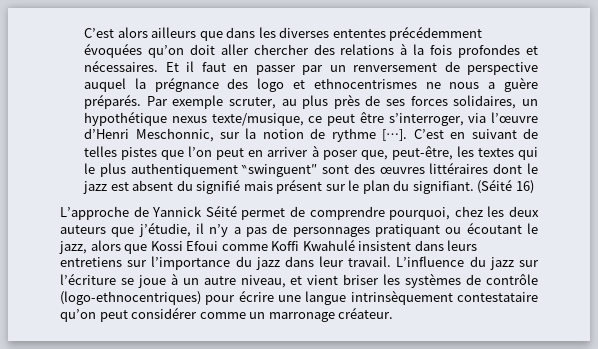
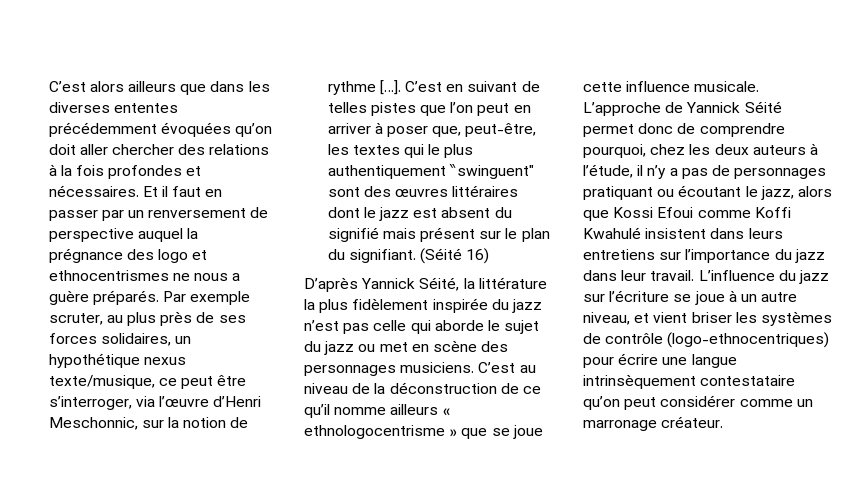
(534, 187) none -> [304,277,547,292] [304,298,542,313] [304,320,540,334] [304,340,509,355] [304,362,536,376] [304,382,541,394] [304,404,450,418] [304,425,543,439] [583,81,760,92] D’après Yannick Séité, la littérature la plus fidèlement inspirée du jazz n’est pas celle qui aborde le sujet du jazz ou met en scène des personnages musiciens. C’est au niveau de la déconstruction de ce qu’il nomme ailleurs « ethnologocentrisme » que se joue cette influence musicale.
(286, 214) none -> [638,123,674,134] donc
[111,222,191,237] que j’étudie, -> [809,143,818,155] [583,164,633,178] à l’étude,

